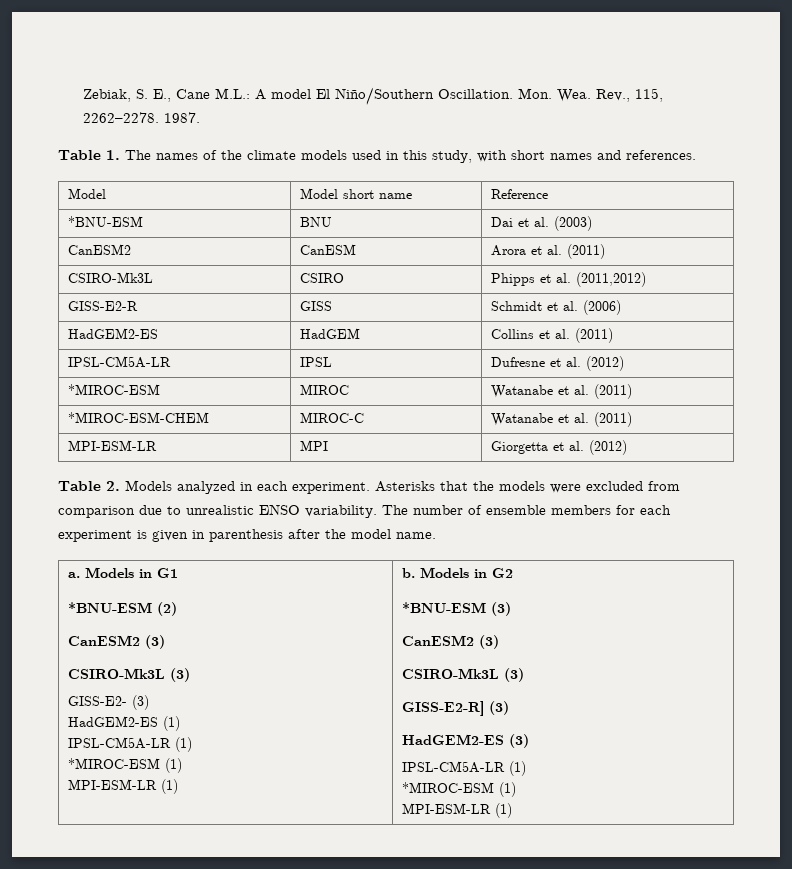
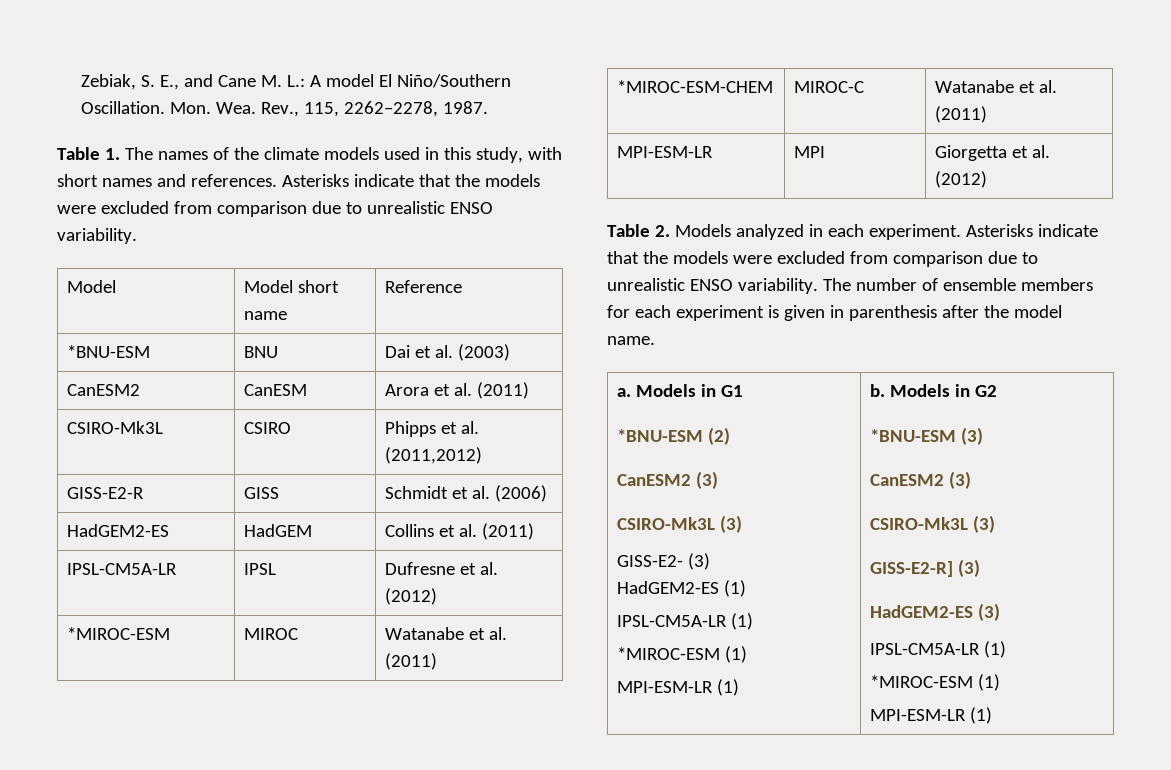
[176,88,251,99] Cane M.L.: -> [184,74,306,87] and Cane M. L.:
[83,112,160,123] 2262–2278. -> [344,101,439,117] 2262–2278,
(696, 155) none -> [281,174,540,187] [57,201,493,217] [57,228,137,244] Asterisks indicate that the models were excluded from comparison due to unrealistic ENSO variability.
(435, 486) none -> [1037,224,1098,237] indicate

